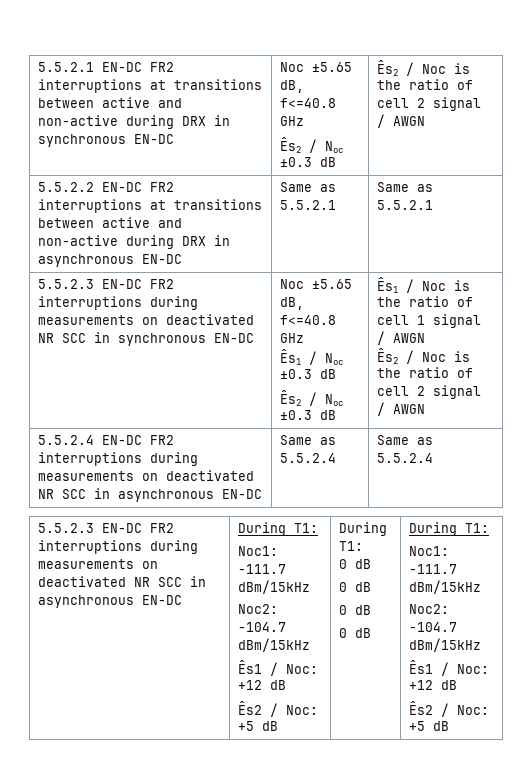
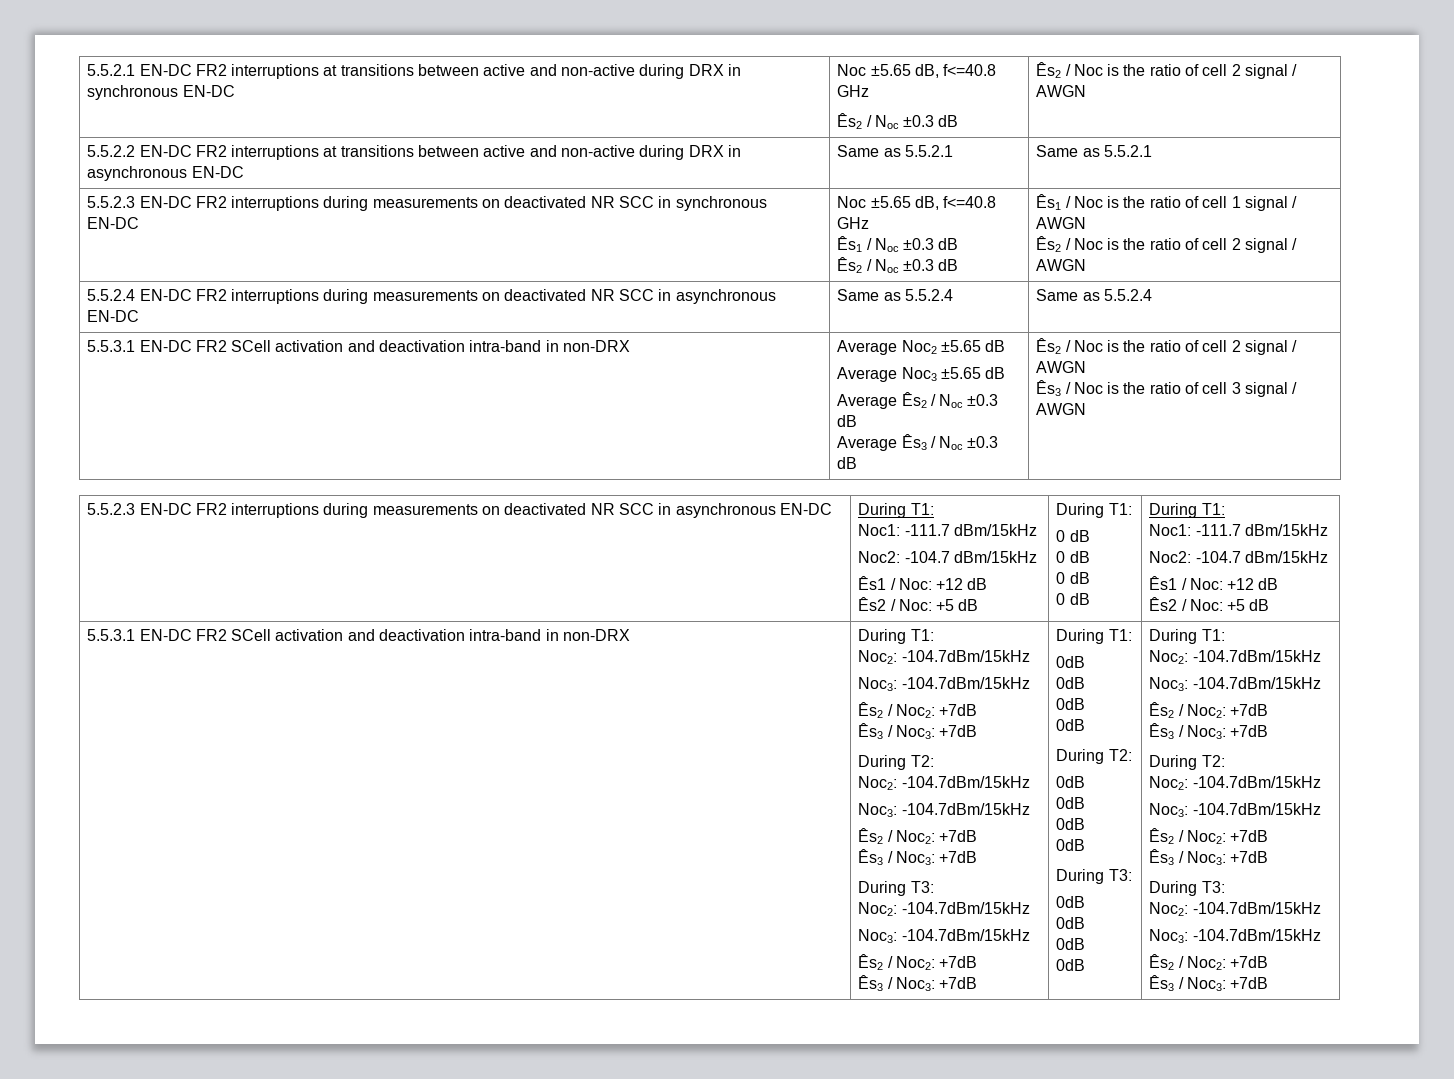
(434, 458) none -> [87,340,631,352] [837,340,1006,355] [837,367,1006,382] [837,392,999,409] [837,415,858,427] [837,434,999,451] [837,457,858,469] [1036,338,1298,355] [1036,361,1087,373] [1036,380,1298,397] [1036,403,1087,415] // 5.5.3.1 EN-DC FR2 SCell activation and deactivation intra-band in non-DRX | Average Noc2 ±5.65 dB // Average Noc3 ±5.65 dB // Average Ês2 / Noc ±0.3 dB // Average Ês3 / Noc ±0.3 dB | Ês2 / Noc is the ratio of cell 2 signal / AWGN // Ês3 / Noc is the ratio of cell 3 signal / AWGN
(450, 726) none -> [87,629,631,641] [858,629,934,644] [858,650,1030,664] [858,677,1030,691] [858,702,978,718] [858,723,978,739] [858,755,934,770] [858,776,1030,790] [858,803,1030,817] [858,828,978,844] [858,849,978,865] [858,881,934,896] [858,902,1030,916] [858,929,1030,943] [858,954,978,970] [858,975,978,991] [1056,629,1132,644] [1056,656,1086,668] [1056,677,1086,689] [1056,698,1086,710] [1056,719,1086,731] [1056,749,1132,764] [1056,776,1086,788] [1056,797,1086,809] [1056,818,1086,830] [1056,839,1086,851] [1056,869,1132,884] [1056,896,1086,908] [1056,917,1086,929] [1056,938,1086,950] [1056,959,1086,971] [1149,629,1225,644] [1149,650,1321,664] [1149,677,1321,691] [1149,702,1269,718] [1149,723,1269,739] [1149,755,1225,770] [1149,776,1321,790] [1149,803,1321,817] [1149,828,1269,844] [1149,849,1269,865] [1149,881,1225,896] [1149,902,1321,916] [1149,929,1321,943] [1149,954,1269,970] [1149,975,1269,991] // 5.5.3.1 EN-DC FR2 SCell activation and deactivation intra-band in non-DRX | During T1: // Noc2: -104.7dBm/15kHz // Noc3: -104.7dBm/15kHz // Ês2 / Noc2: +7dB // Ês3 / Noc3: +7dB // During T2: // Noc2: -104.7dBm/15kHz // Noc3: -104.7dBm/15kHz // Ês2 / Noc2: +7dB // Ês3 / Noc3: +7dB // During T3: // Noc2: -104.7dBm/15kHz // Noc3: -104.7dBm/15kHz // Ês2 / Noc2: +7dB // Ês3 / Noc3: +7dB | During T1: // 0dB // 0dB // 0dB // 0dB // During T2: // 0dB // 0dB // 0dB // 0dB // During T3: // 0dB // 0dB // 0dB // 0dB | During T1: // Noc2: -104.7dBm/15kHz // Noc3: -104.7dBm/15kHz // Ês2 / Noc2: +7dB // Ês3 / Noc3: +7dB // During T2: // Noc2: -104.7dBm/15kHz // Noc3: -104.7dBm/15kHz // Ês2 / Noc2: +7dB // Ês3 / Noc3: +7dB // During T3: // Noc2: -104.7dBm/15kHz // Noc3: -104.7dBm/15kHz // Ês2 / Noc2: +7dB // Ês3 / Noc3: +7dB

